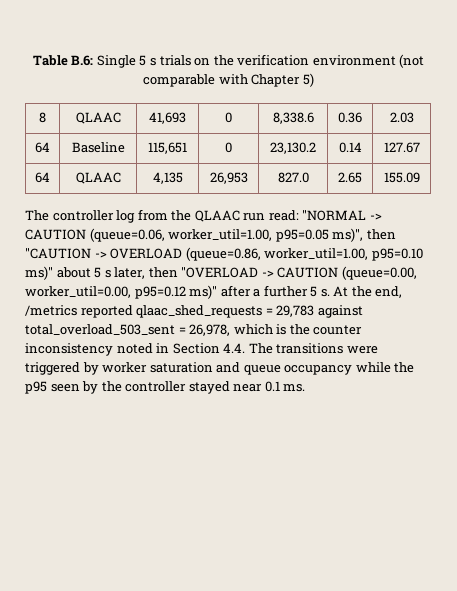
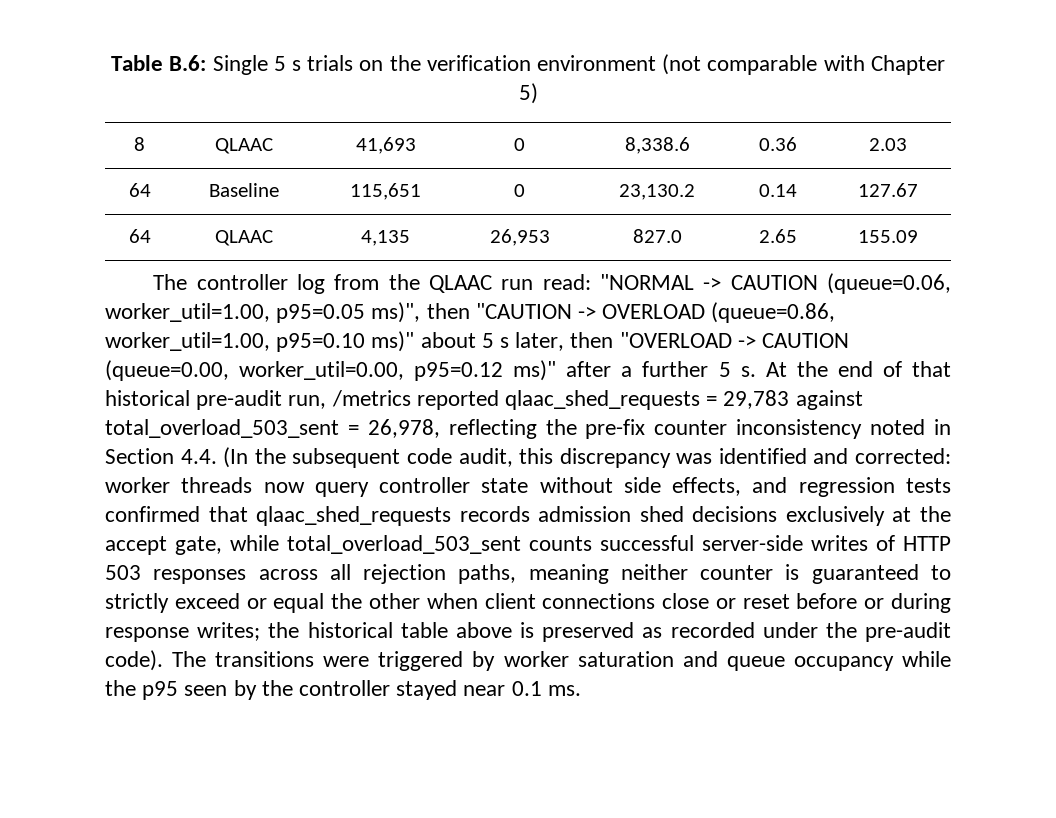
[375,286,403,298] end, -> [837,361,952,377] [105,390,327,410] end of that historical pre-audit run,
[233,324,310,335] which is the -> [448,419,646,439] reflecting the pre-fix
(246, 348) none -> [223,447,952,468] [105,477,951,497] [105,506,951,526] [105,535,951,555] [105,564,951,584] [105,593,952,613] [105,622,951,642] [105,650,163,671] (In the subsequent code audit, this discrepancy was identified and corrected: worker threads now query controller state without side effects, and regression tests confirmed that qlaac_shed_requests records admission shed decisions exclusively at the accept gate, while total_overload_503_sent counts successful server-side writes of HTTP 503 responses across all rejection paths, meaning neither counter is guaranteed to strictly exceed or equal the other when client connections close or reset before or during response writes; the historical table above is preserved as recorded under the pre-audit code).

